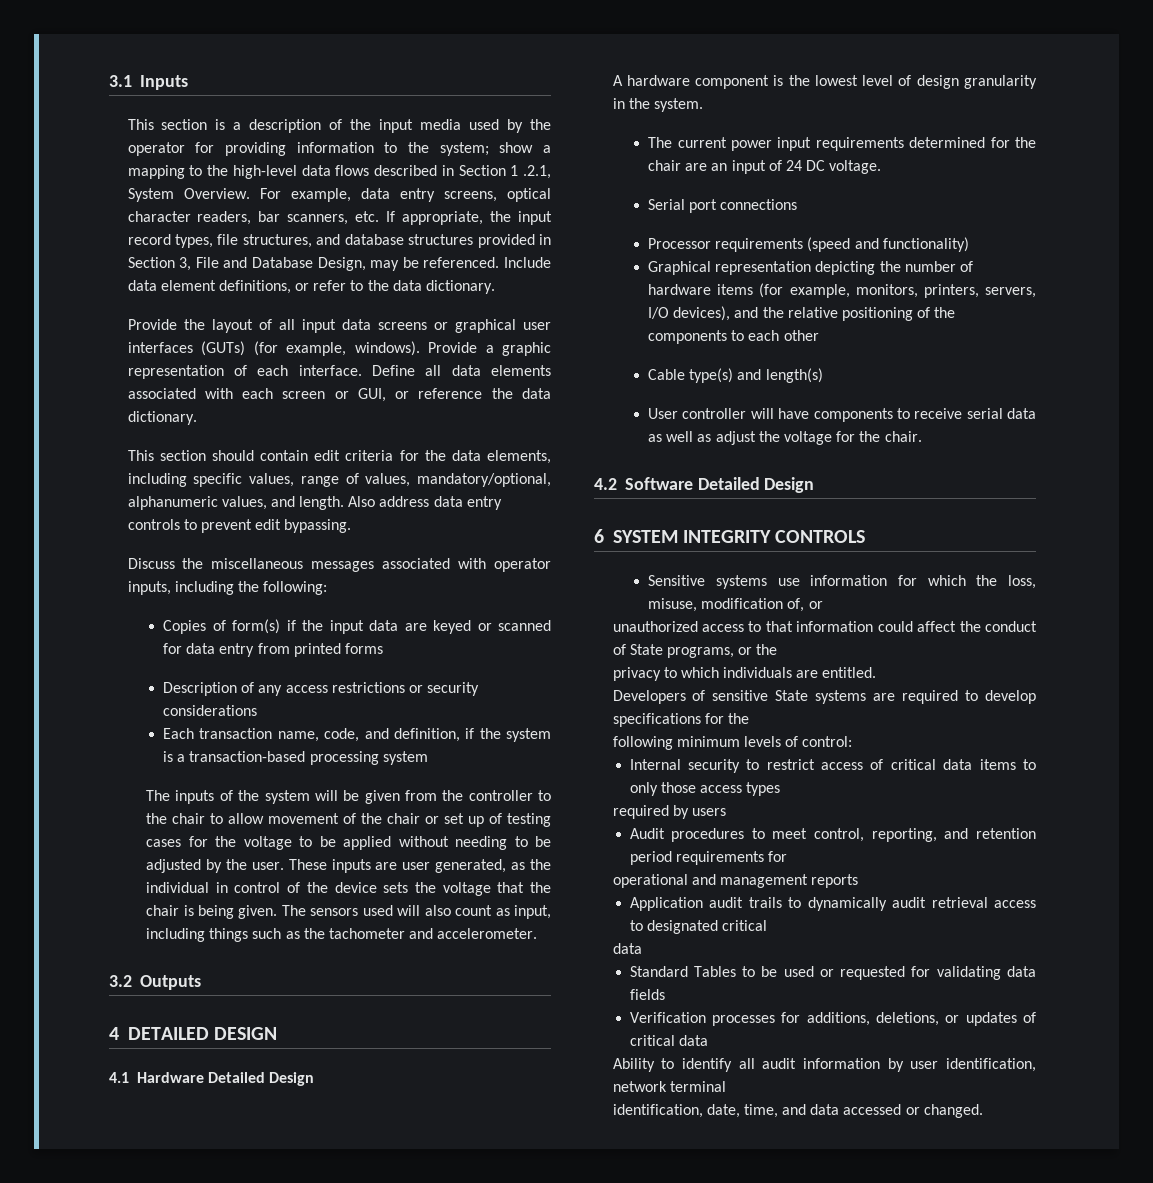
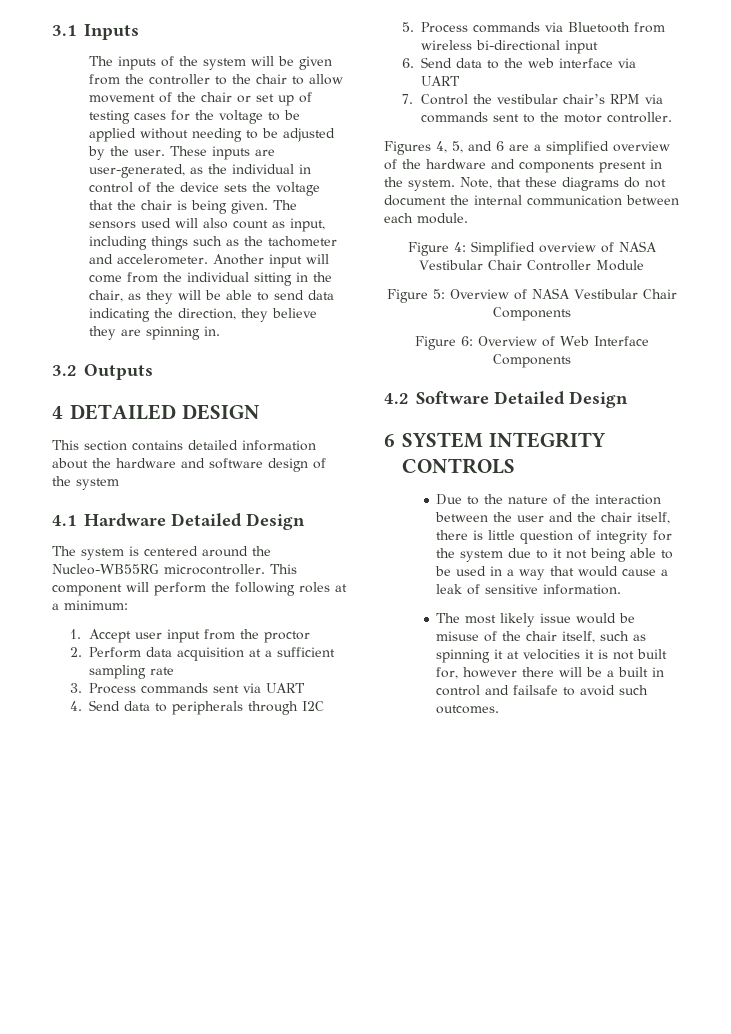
[127,119,551,133] [127,142,551,156] [127,165,551,179] [127,188,551,202] [127,211,552,225] [127,234,551,248] [127,257,551,271] [127,280,496,294] [127,319,551,333] [127,341,551,356] [127,365,551,379] [127,388,551,402] [127,411,197,425] [127,450,551,464] [127,473,551,487] [127,496,502,510] [127,519,352,533] [127,558,551,572] [127,581,328,595] [163,619,551,634] [163,643,384,657] [163,682,480,696] [163,705,258,716] [163,728,551,742] [163,751,428,765] // This section is a description of the input media used by the operator for providing information to the system; show a mapping to the high-level data flows described in Section 1 .2.1, System Overview. For example, data entry screens, optical character readers, bar scanners, etc. If appropriate, the input record types, file structures, and database structures provided in Section 3, File and Database Design, may be referenced. Include data element definitions, or refer to the data dictionary. // Provide the layout of all input data screens or graphical user interfaces (GUTs) (for example, windows). Provide a graphic representation of each interface. Define all data elements associated with each screen or GUI, or reference the data dictionary. // This section should contain edit criteria for the data elements, including specific values, range of values, mandatory/optional, alphanumeric values, and length. Also address data entry controls to prevent edit bypassing. // Discuss the miscellaneous messages associated with operator inputs, including the following: // Copies of form(s) if the input data are keyed or scanned for data entry from printed forms // Description of any access restrictions or security considerations // Each transaction name, code, and definition, if the system is a transaction-based processing system -> (139, 32) none
[402,859,507,873] user generated, -> [88,164,185,178] user-generated,
(538, 933) none -> [212,254,329,268] [88,272,332,286] [88,290,334,304] [88,308,317,322] [88,326,220,340] Another input will come from the individual sitting in the chair, as they will be able to send data indicating the direction, they believe they are spinning in.
[109,1072,315,1086] [612,75,1037,89] [612,98,703,112] [648,137,1036,151] [648,160,882,174] [648,199,798,213] [648,237,969,252] [648,261,974,275] [648,283,1036,298] [648,306,956,321] [648,330,819,344] [648,368,823,383] [648,408,1036,422] [648,431,922,445] 4.1 Hardware Detailed Design // A hardware component is the lowest level of design granularity in the system. // The current power input requirements determined for the chair are an input of 24 DC voltage. // Serial port connections // Processor requirements (speed and functionality) // Graphical representation depicting the number of hardware items (for example, monitors, printers, servers, I/O devices), and the relative positioning of the components to each other // Cable type(s) and length(s) // User controller will have components to receive serial data as well as adjust the voltage for the chair. -> [52,440,316,451] [52,458,326,472] [52,476,119,490] [52,513,305,530] [52,546,271,560] [52,564,297,575] [52,582,347,596] [52,600,128,610] [70,629,310,643] [70,647,336,661] [89,665,175,679] [70,683,306,694] [70,700,325,715] [402,22,666,33] [421,40,599,54] [402,57,637,69] [421,76,461,86] [402,94,663,105] [420,112,672,123] [384,141,670,155] [384,159,662,173] [384,177,666,191] [384,195,679,206] [384,213,468,224] [407,241,657,256] [419,260,644,271] [386,288,677,303] [492,307,571,321] [414,336,649,350] [492,354,571,368] This section contains detailed information about the hardware and software design of the system // 4.1 Hardware Detailed Design // The system is centered around the Nucleo-WB55RG microcontroller. This component will perform the following roles at a minimum: // 1. Accept user input from the proctor // 2. Perform data acquisition at a sufficient sampling rate // 3. Process commands sent via UART // 4. Send data to peripherals through I2C // 5. Process commands via Bluetooth from wireless bi-directional input // 6. Send data to the web interface via UART // 7. Control the vestibular chair’s RPM via commands sent to the motor controller. // Figures 4, 5, and 6 are a simplified overview of the hardware and components present in the system. Note, that these diagrams do not document the internal communication between each module. // Figure 4: Simplified overview of NASA Vestibular Chair Controller Module // Figure 5: Overview of NASA Vestibular Chair Components // Figure 6: Overview of Web Interface Components
[648,575,1036,589] [648,598,823,612] [612,621,1037,632] [612,644,778,658] [612,667,877,681] [612,690,1036,704] [612,713,749,727] [612,736,853,750] [629,759,1036,773] [629,782,781,796] [612,805,726,819] [629,828,1036,842] [629,851,787,865] [612,874,859,888] [629,897,1036,911] [629,920,767,934] [612,943,642,954] [629,966,1036,980] [629,989,665,1000] [629,1012,1036,1026] [629,1035,708,1046] [612,1058,1036,1072] [612,1081,726,1092] [612,1104,983,1118] Sensitive systems use information for which the loss, misuse, modification of, or // unauthorized access to that information could affect the conduct of State programs, or the // privacy to which individuals are entitled. // Developers of sensitive State systems are required to develop specifications for the // following minimum levels of control: // Internal security to restrict access of critical data items to only those access types // required by users // Audit procedures to meet control, reporting, and retention period requirements for // operational and management reports // Application audit trails to dynamically audit retrieval access to designated critical // data // Standard Tables to be used or requested for validating data fields // Verification processes for additions, deletions, or updates of critical data // Ability to identify all audit information by user identification, network terminal // identification, date, time, and data accessed or changed. -> [436,494,662,505] [435,512,671,524] [436,530,673,544] [436,548,674,562] [435,566,669,580] [436,584,622,595] [436,613,636,627] [436,631,647,643] [436,649,668,663] [436,667,665,679] [436,685,649,696] [436,705,500,714] Due to the nature of the interaction between the user and the chair itself, there is little question of integrity for the system due to it not being able to be used in a way that would cause a leak of sensitive information. // The most likely issue would be misuse of the chair itself, such as spinning it at velocities it is not built for, however there will be a built in control and failsafe to avoid such outcomes.

